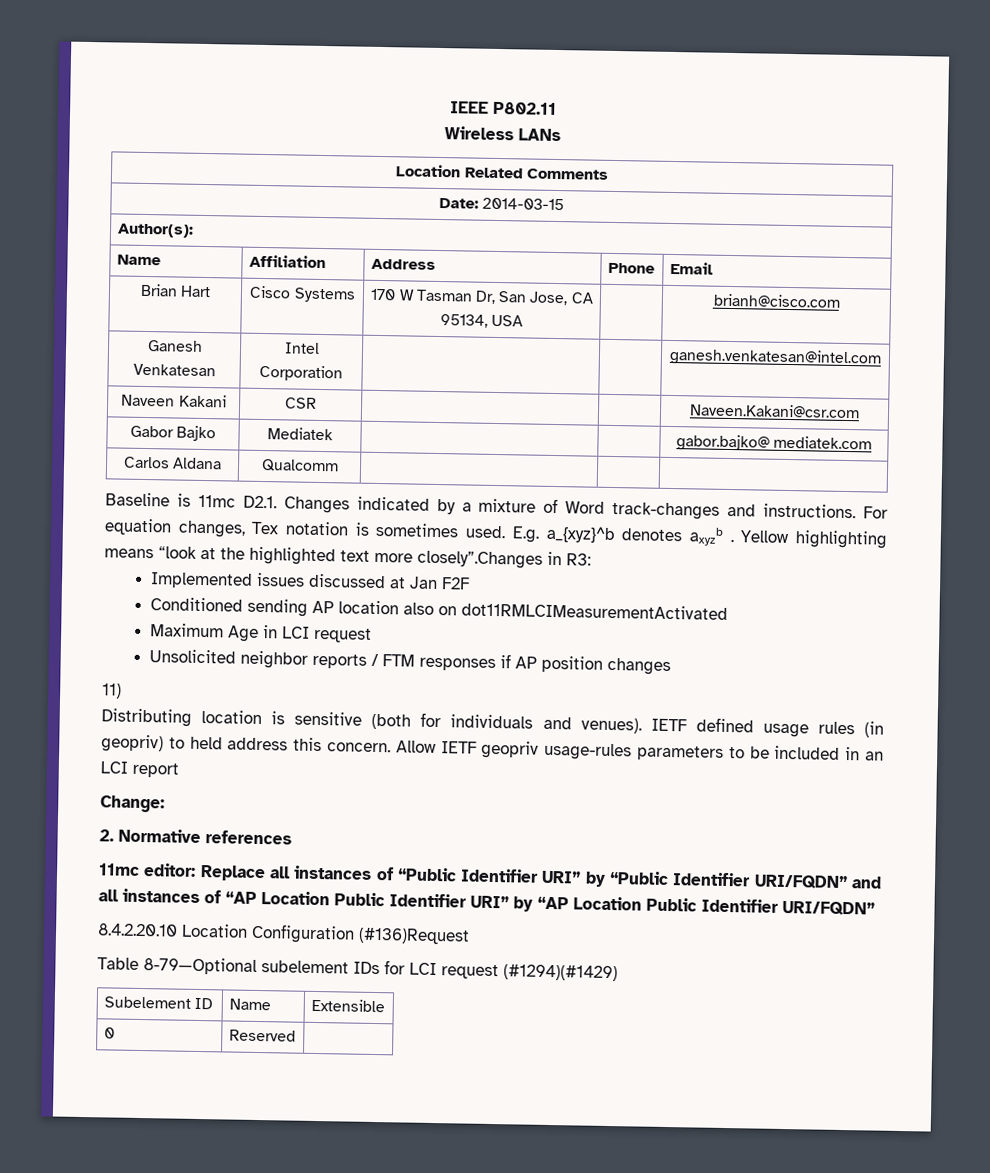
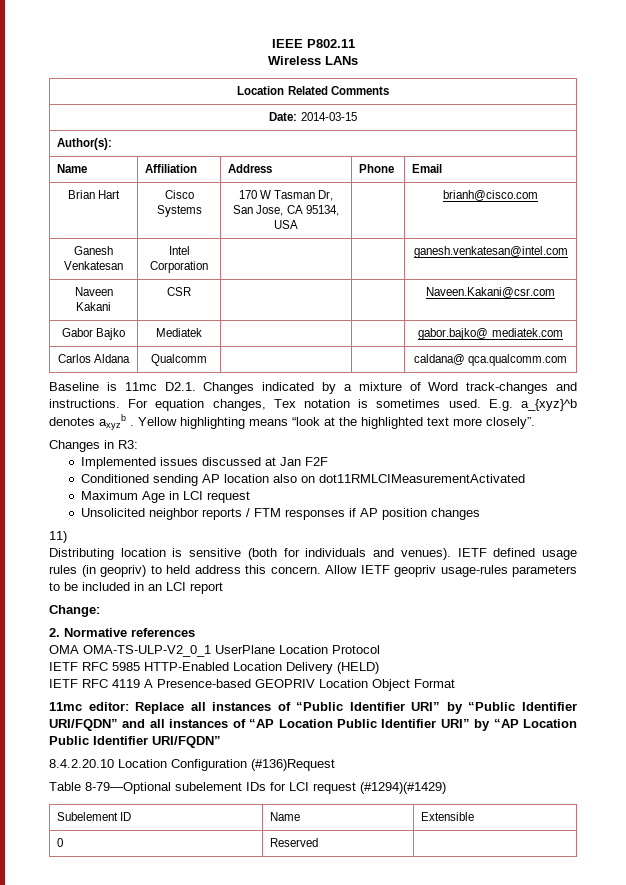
(339, 465) none -> [413,354,568,366] caldana@ qca.qualcomm.com
[417,550,543,569] closely”.Changes -> [486,417,535,429] [49,440,100,452] closely”. // Changes
(292, 837) none -> [49,645,380,657] [49,662,379,674] [49,679,455,691] // OMA OMA-TS-ULP-V2_0_1 UserPlane Location Protocol // IETF RFC 5985 HTTP-Enabled Location Delivery (HELD) // IETF RFC 4119 A Presence-based GEOPRIV Location Object Format

